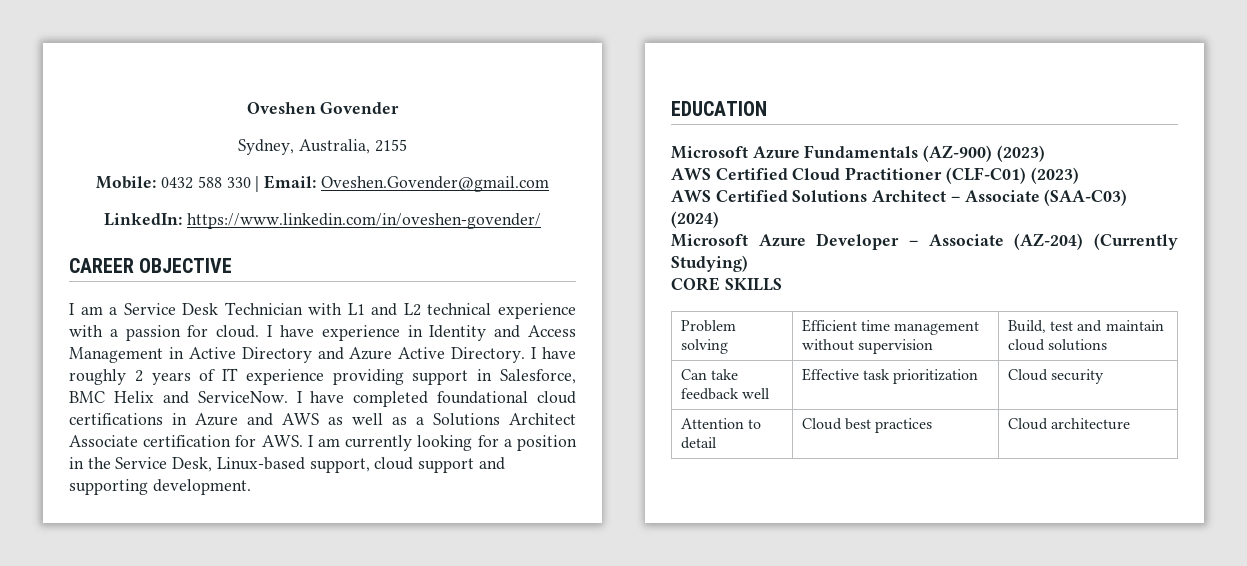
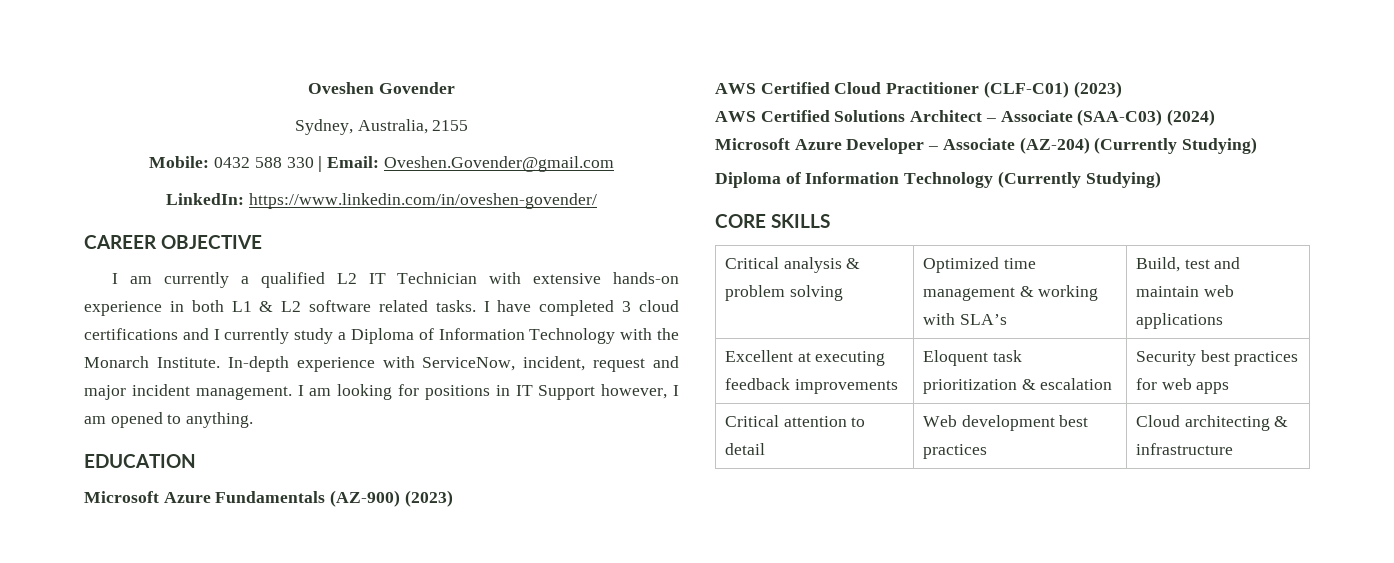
[109,302,576,319] [69,325,576,341] [69,347,577,363] [69,368,576,385] [69,391,288,404] a Service Desk Technician with L1 and L2 technical experience with a passion for cloud. I have experience in Identity and Access Management in Active Directory and Azure Active Directory. I have roughly 2 years of IT experience providing support in Salesforce, BMC Helix and ServiceNow. -> [164,272,679,288] [84,300,476,316] currently a qualified L2 IT Technician with extensive hands-on experience in both L1 & L2 software related tasks.
[437,391,529,404] foundational -> [622,301,632,312] 3
[172,413,576,426] [69,435,413,451] in Azure and AWS as well as a Solutions Architect Associate certification for AWS. I am currently -> [182,328,679,344] [84,356,679,372] [84,384,332,400] and I currently study a Diploma of Information Technology with the Monarch Institute. In-depth experience with ServiceNow, incident, request and major incident management. I am
[503,435,577,451] [69,457,505,473] [69,479,251,495] a position in the Service Desk, Linux-based support, cloud support and supporting development. -> [424,384,679,400] [84,412,254,428] positions in IT Support however, I am opened to anything.
[671,277,782,291] [680,320,736,332] CORE SKILLS // Problem -> [715,171,1161,188] [715,214,830,228] [724,257,861,273] [724,285,785,301] Diploma of Information Technology (Currently Studying) // CORE SKILLS // Critical analysis & problem
[801,319,857,332] Efficient -> [922,257,999,273] Optimized
[801,339,933,354] without supervision -> [1019,285,1099,301] [922,313,1007,325] & working with SLA’s
[1007,339,1107,351] [680,369,738,380] [680,388,770,400] [801,368,979,384] [1007,369,1104,384] [680,418,744,429] cloud solutions // Can take feedback well | Effective task prioritization | Cloud security // Attention -> [1203,285,1234,297] [1135,313,1223,329] [724,350,886,366] [724,378,898,394] [922,350,1022,366] [922,378,1113,394] [1135,350,1299,366] [1135,378,1230,394] [724,415,847,427] web applications // Excellent at executing feedback improvements | Eloquent task prioritization & escalation | Security best practices for web apps // Critical attention
[801,418,842,430] Cloud -> [922,415,1055,431] Web development
[1050,418,1130,430] architecture -> [1184,415,1289,431] [1135,443,1233,455] architecting & infrastructure

